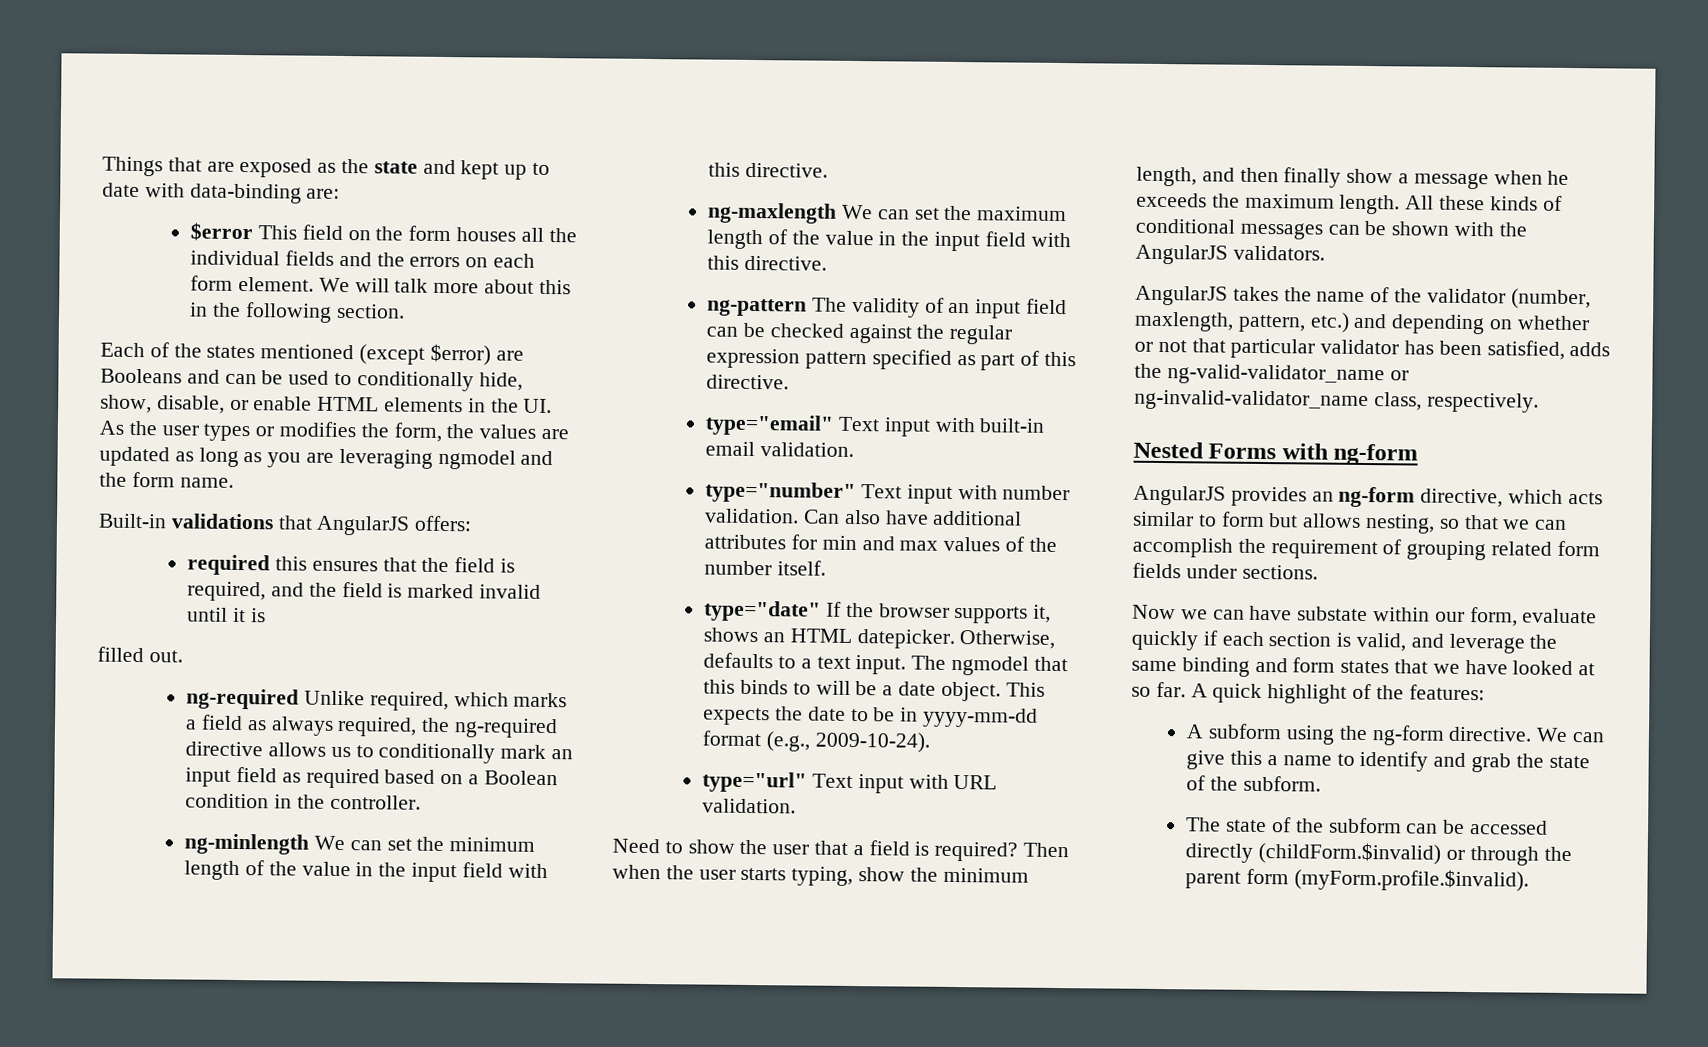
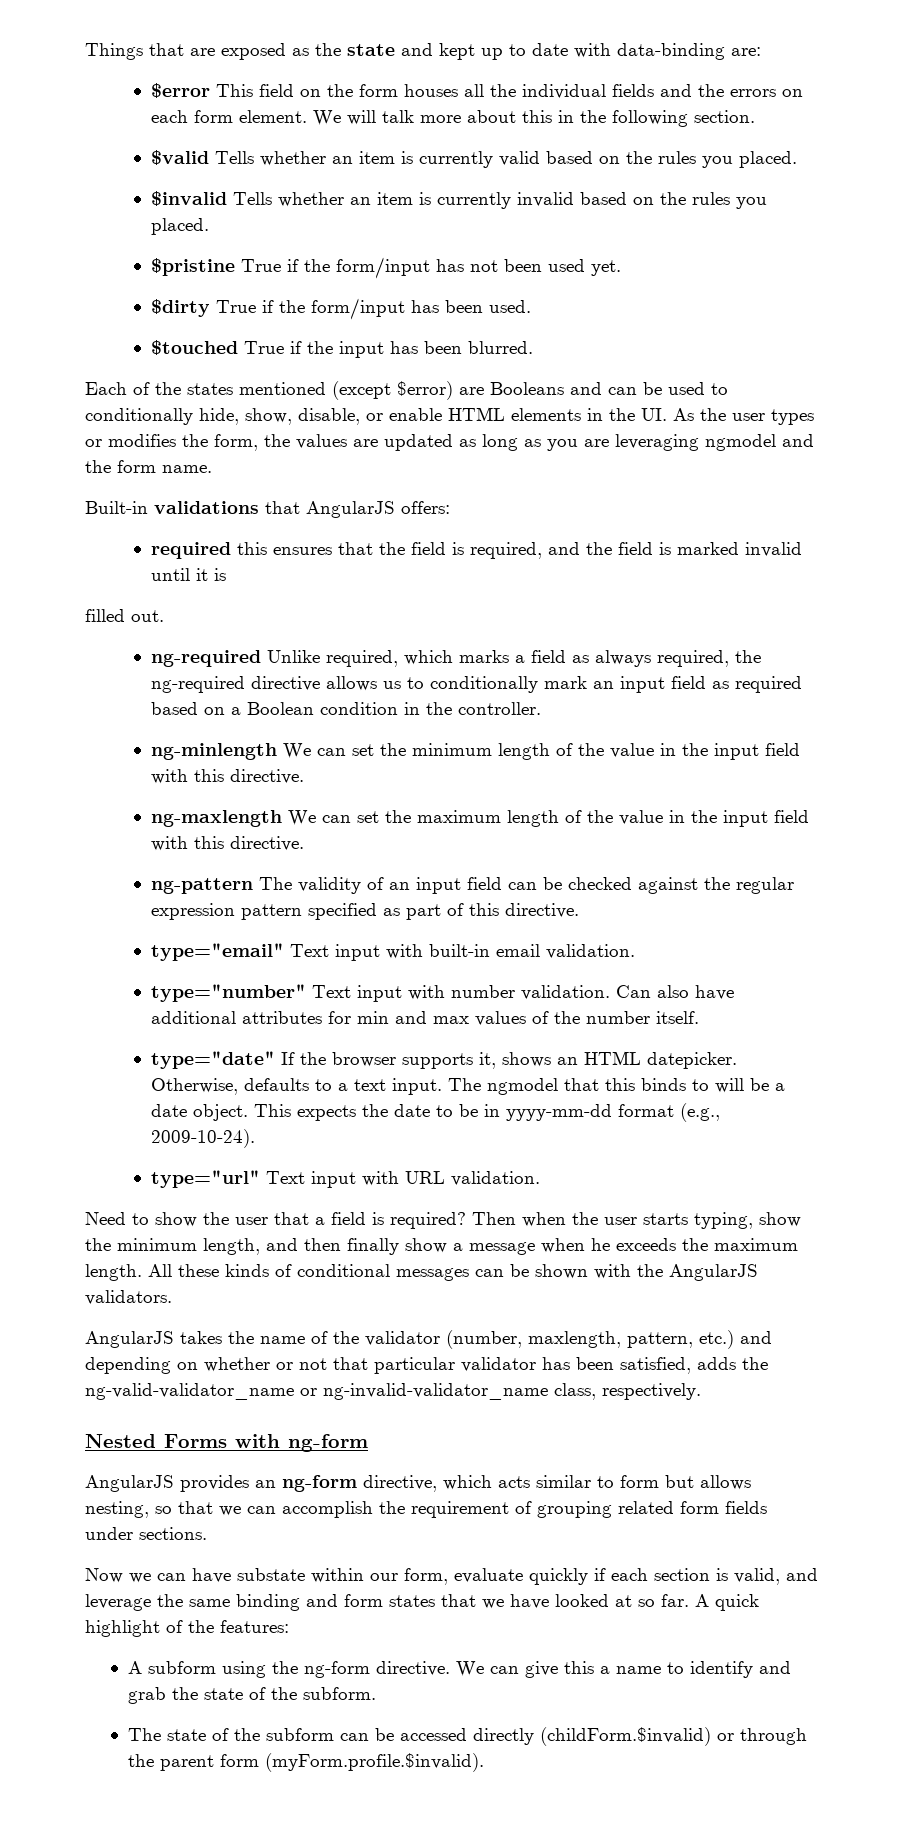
(405, 311) none -> [150,150,797,168] [150,191,767,209] [150,218,209,235] [150,257,621,279] [150,298,531,320] [150,340,533,358] // $valid Tells whether an item is currently valid based on the rules you placed. // $invalid Tells whether an item is currently invalid based on the rules you placed. // $pristine True if the form/input has not been used yet. // $dirty True if the form/input has been used. // $touched True if the input has been blurred.

